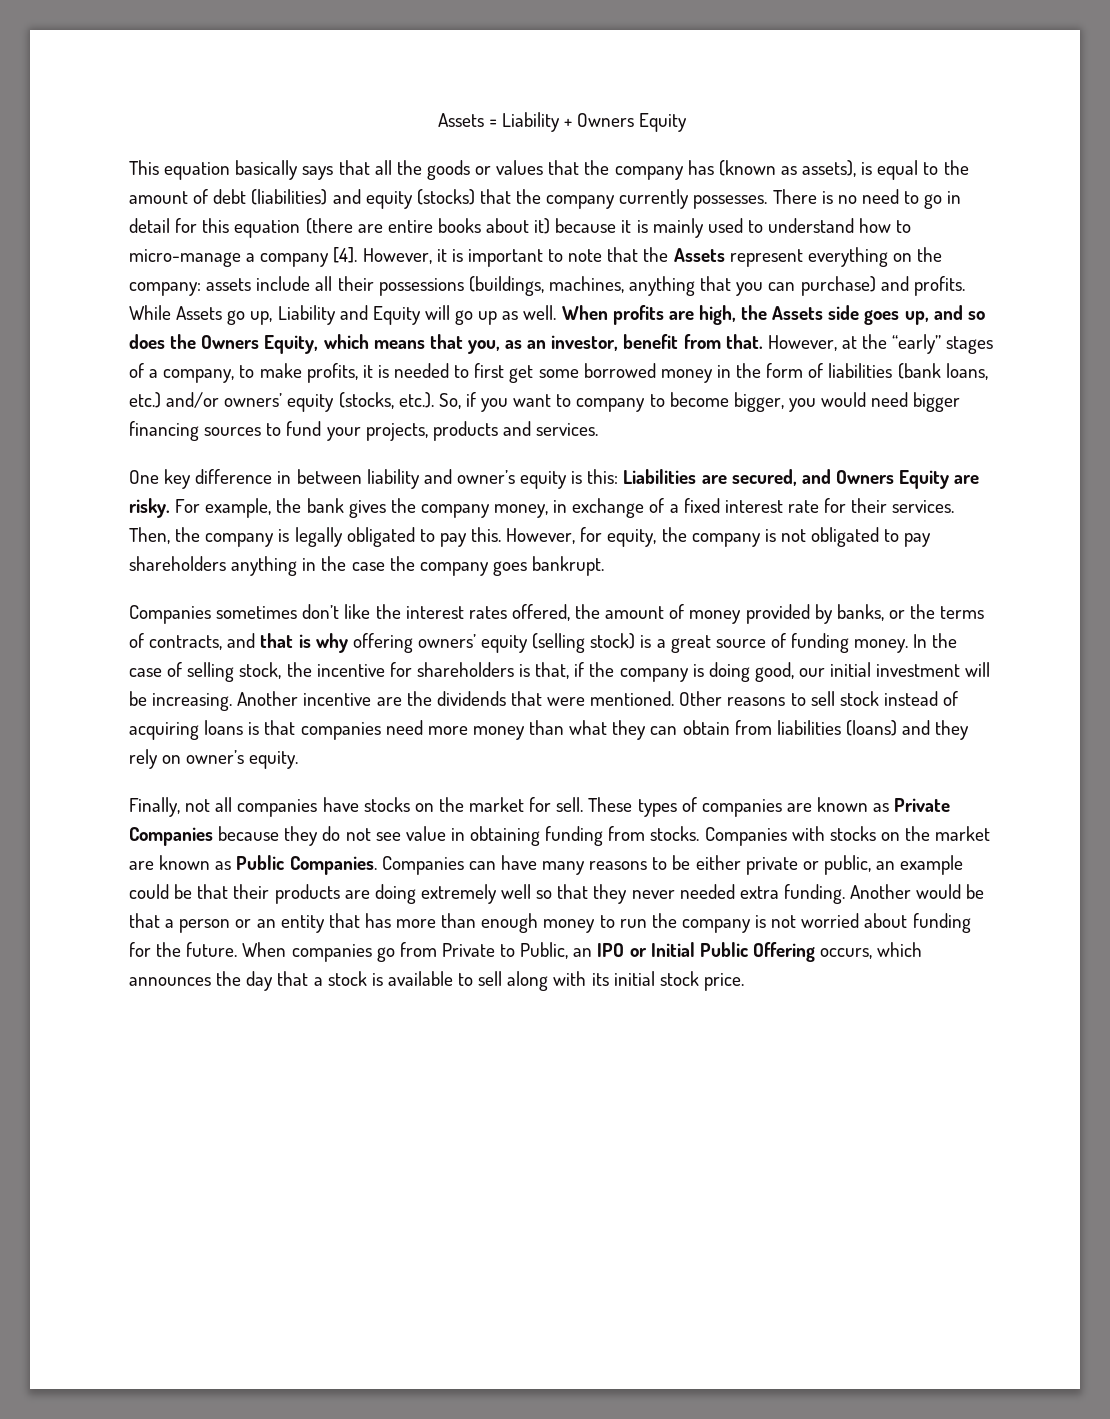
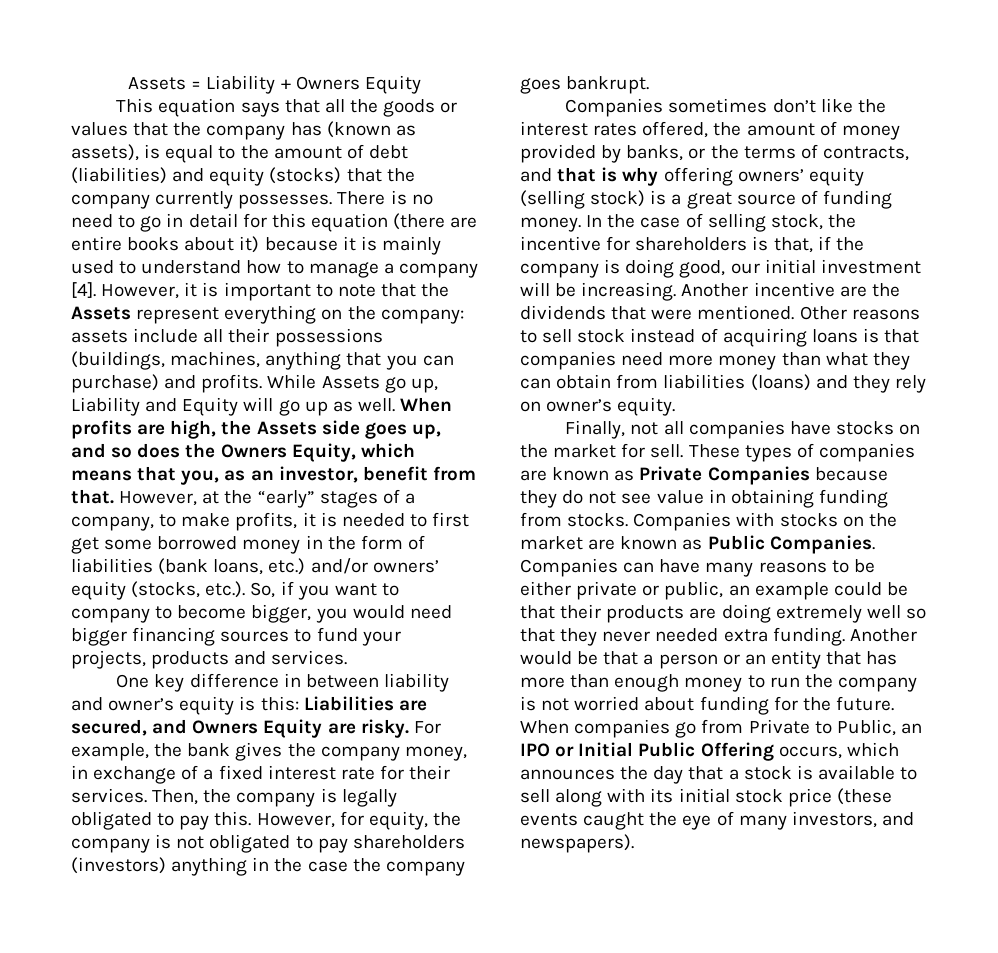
[235,160,299,180] basically -> (236, 107) none
[129,249,241,267] micro-manage -> [308,262,379,278] manage
(226, 563) none -> [71,857,166,874] (investors)
[703,973,744,991] price. -> [787,788,892,807] [520,811,914,830] [520,834,634,853] price (these events caught the eye of many investors, and newspapers).

